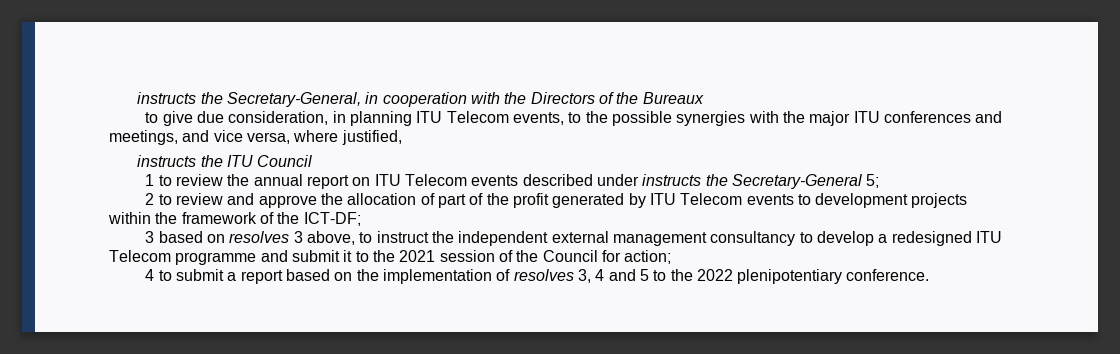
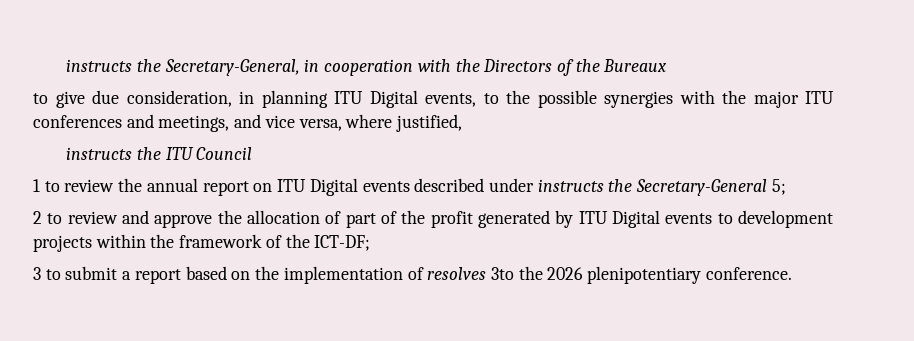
[446,111,509,123] Telecom -> [369,90,418,108] Digital
[404,174,467,186] Telecom -> [309,178,358,196] Digital
[680,193,743,205] Telecom -> [612,210,661,228] Digital
[158,231,1002,246] [109,250,672,265] [145,269,155,281] based on resolves 3 above, to instruct the independent external management consultancy to develop a redesigned ITU Telecom programme and submit it to the 2021 session of the Council for action; // 4 -> (41, 273) none
[577,269,733,283] 3, 4 and 5 to the 2022 -> [490,266,584,280] 3to the 2026

